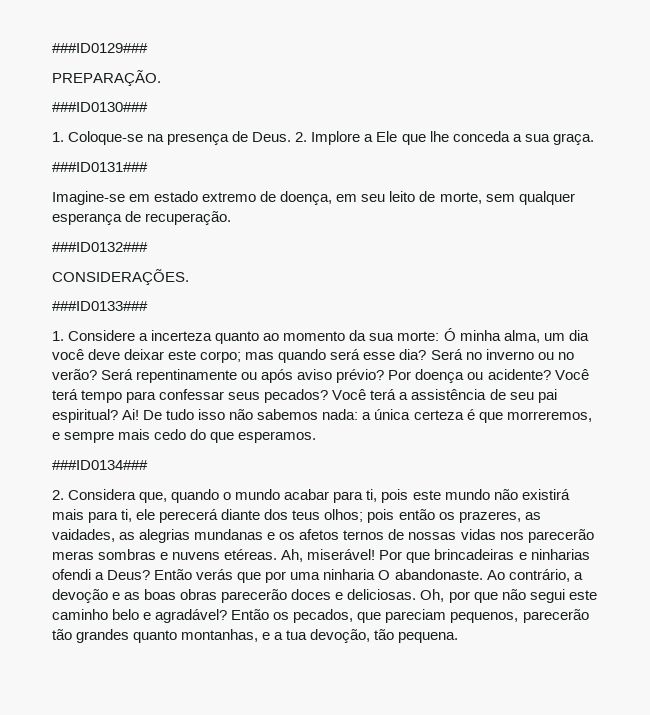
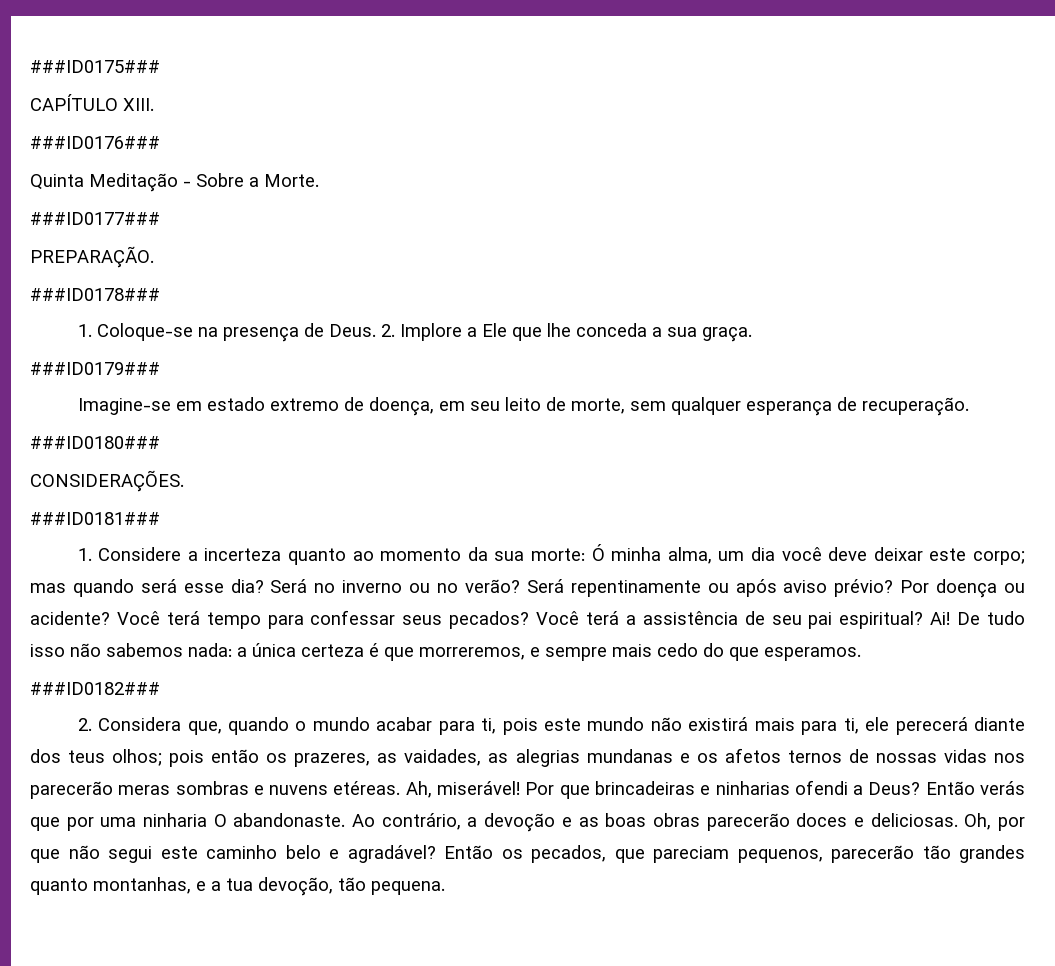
[52,43,148,53] ###ID0129### -> [30,60,160,73] [30,94,154,111] [30,136,160,149] [30,173,319,192] [30,212,160,225] ###ID0175### // CAPÍTULO XIII. // ###ID0176### // Quinta Meditação - Sobre a Morte. // ###ID0177###
[52,102,148,112] ###ID0130### -> [30,288,160,301] ###ID0178###
[52,162,148,172] ###ID0131### -> [30,362,160,375] ###ID0179###
[52,242,148,252] ###ID0132### -> [30,436,160,449] ###ID0180###
[52,301,148,311] ###ID0133### -> [30,512,160,525] ###ID0181###
[52,460,148,470] ###ID0134### -> [30,682,160,695] ###ID0182###

